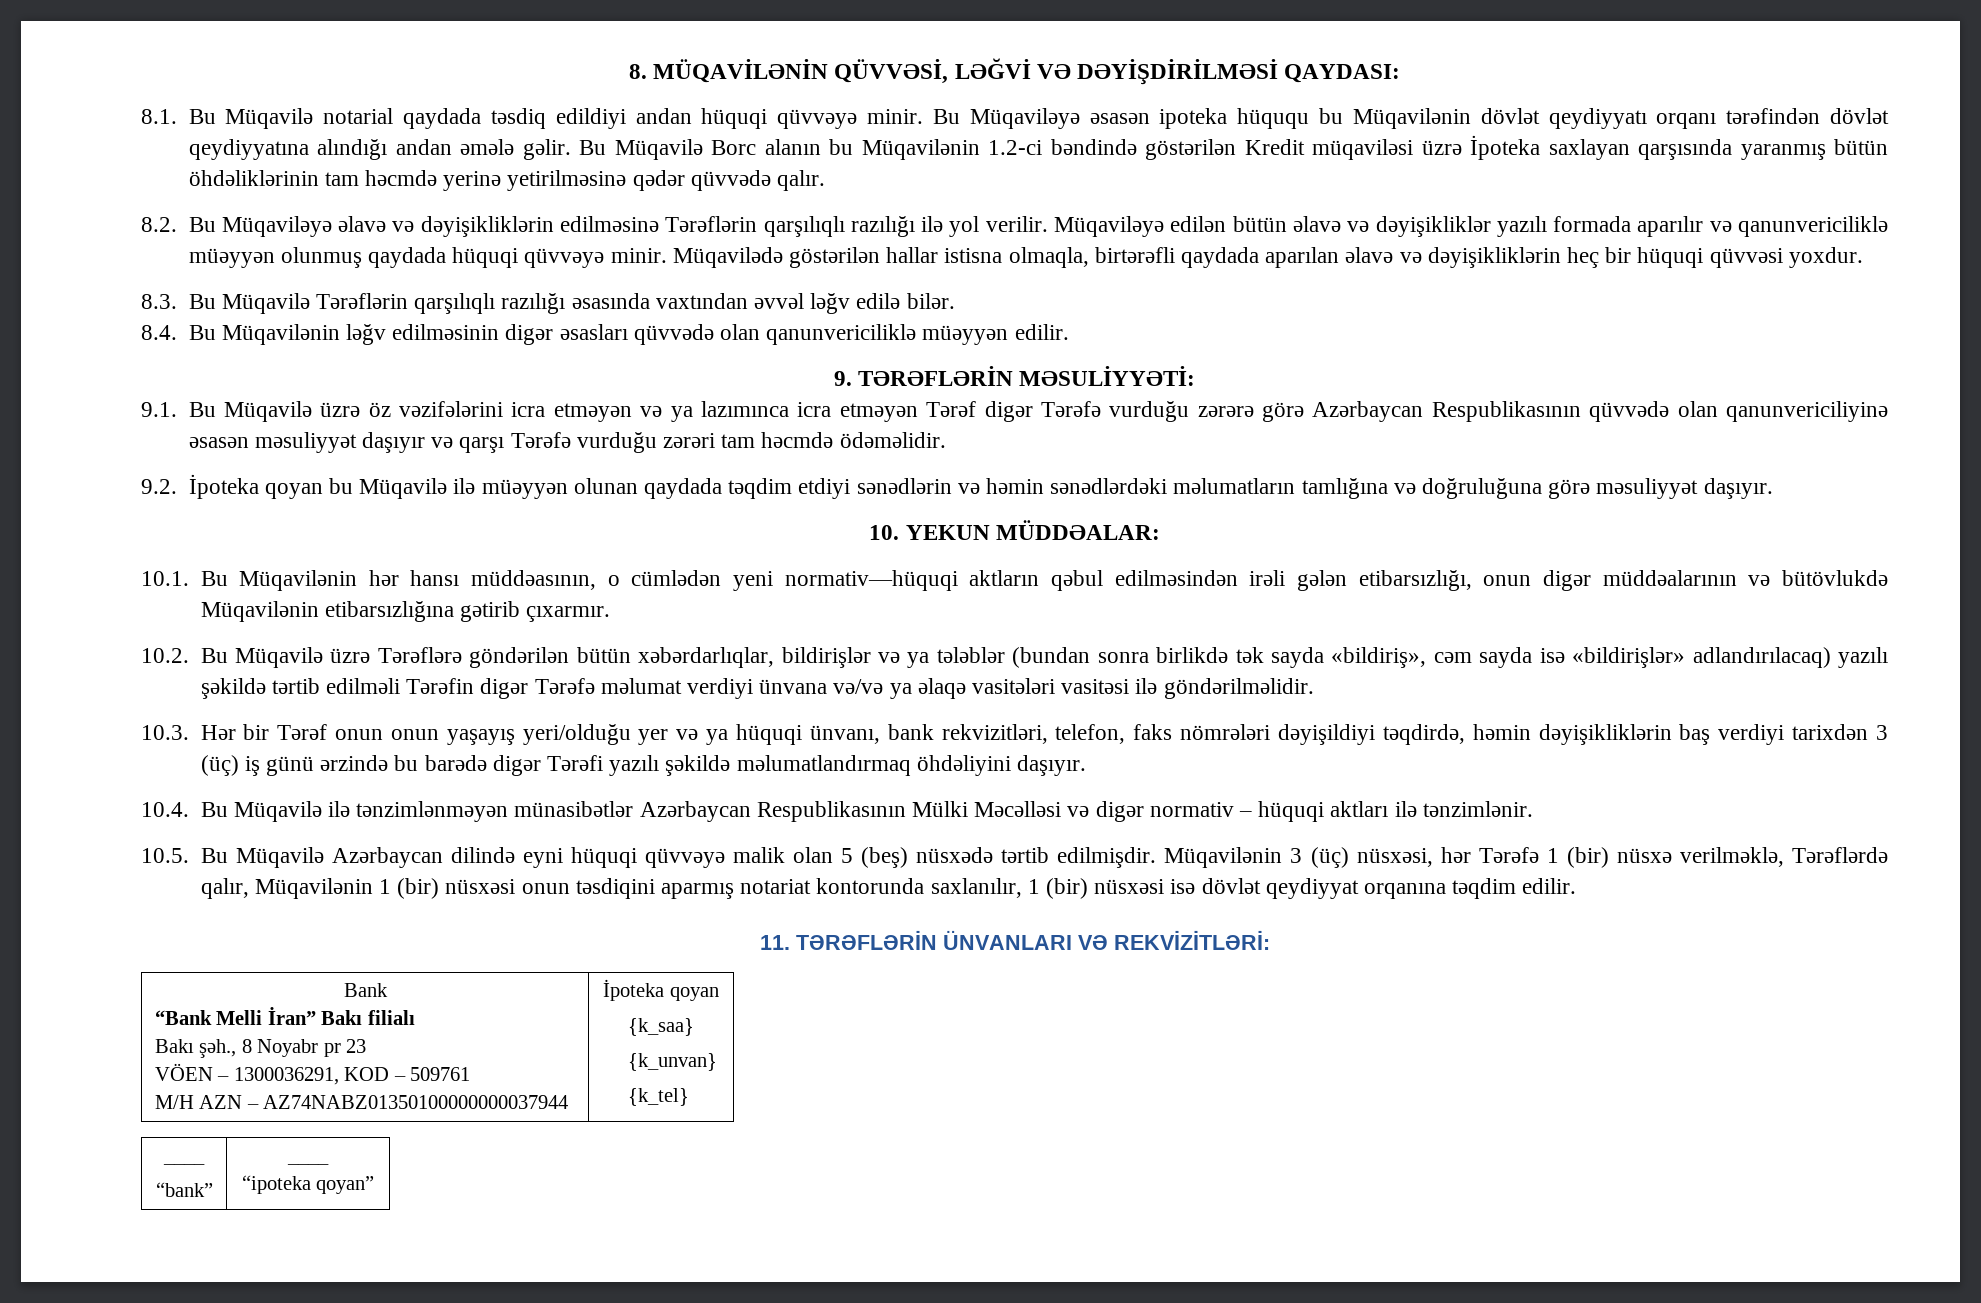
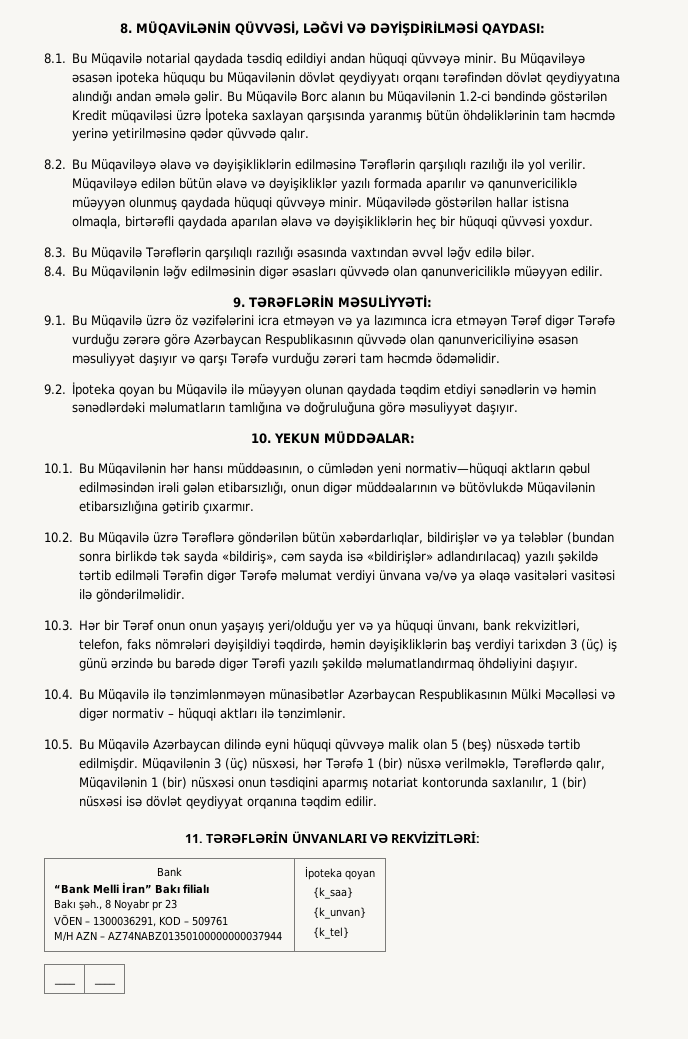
[155,1182,213,1197] [287,1162,329,1165] [241,1175,375,1194] // “bank” | ____ // “ipoteka qoyan” -> [93,982,116,985] | ____

